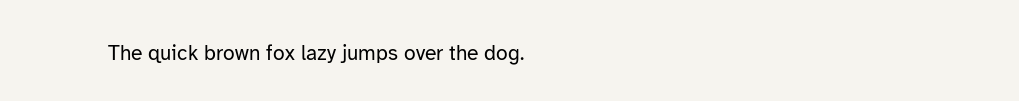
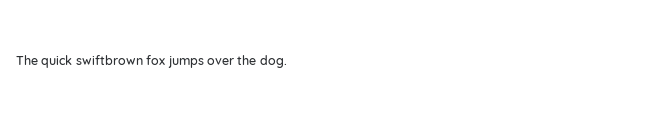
[204,44,337,63] brown fox lazy -> [75,55,166,65] swiftbrown fox

